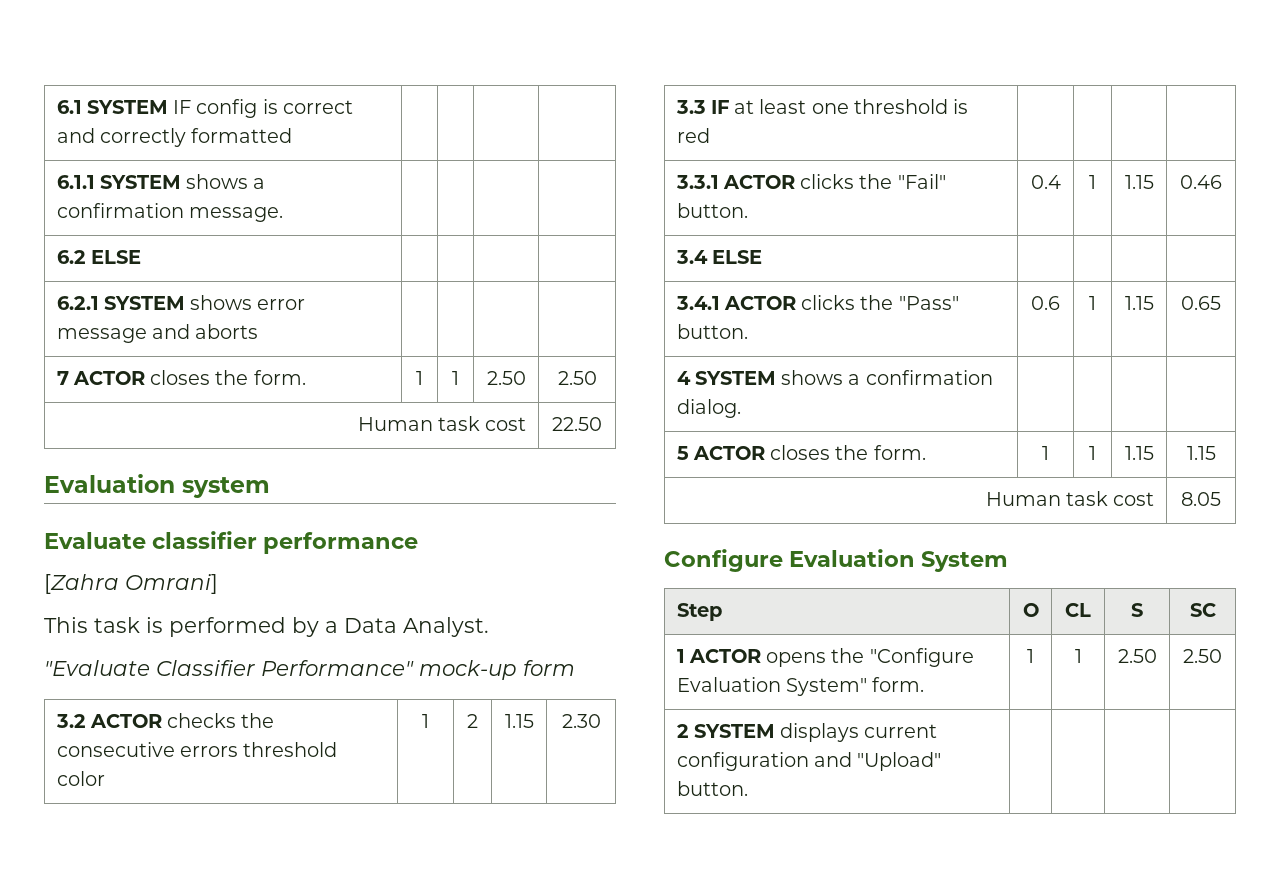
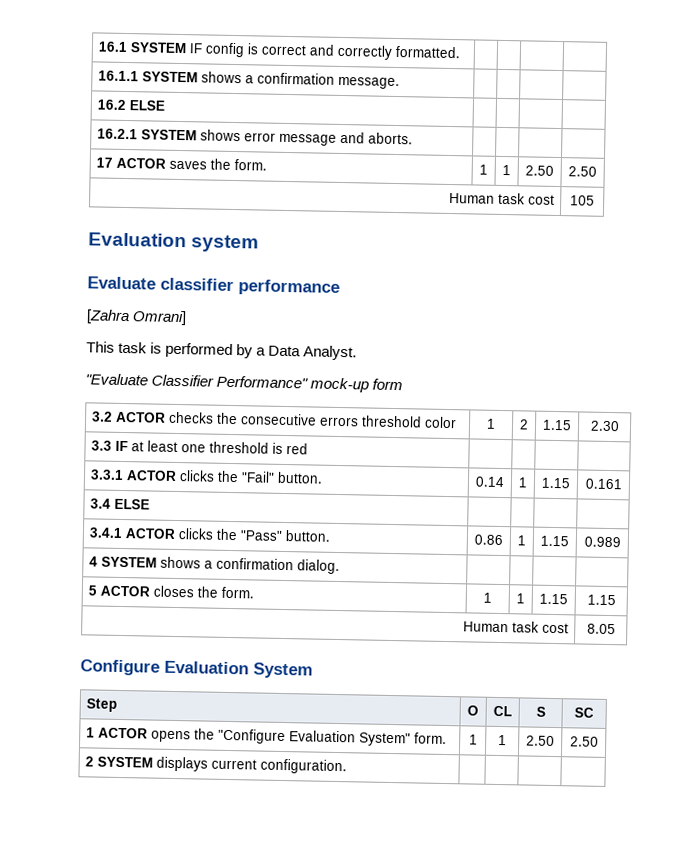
[56,100,82,114] 6.1 -> [98,41,129,53] 16.1
[191,128,293,143] [56,175,95,189] formatted | | | | // 6.1.1 -> [395,45,462,59] [98,70,140,82] formatted. | | | | // 16.1.1
[56,250,141,264] [56,296,99,310] 6.2 ELSE | | | | // 6.2.1 -> [97,99,166,111] [97,128,139,140] 16.2 ELSE | | | | // 16.2.1
[195,324,259,339] [56,370,211,385] aborts | | | | // 7 ACTOR closes -> [368,132,414,145] [96,157,208,170] aborts. | | | | // 17 ACTOR saves
[552,417,602,431] 22.50 -> [570,195,595,206] 105
[1030,175,1061,189] [1089,175,1096,189] [1124,175,1154,189] [1180,175,1222,189] 0.4 | 1 | 1.15 | 0.46 -> [475,476,505,488] [518,477,528,488] [541,477,571,489] [584,478,623,490] 0.14 | 1 | 1.15 | 0.161
[1031,296,1060,310] [1089,296,1096,310] [1124,296,1154,310] [1181,296,1221,310] 0.6 | 1 | 1.15 | 0.65 -> [474,534,503,546] [517,535,526,546] [540,535,569,547] [583,536,621,548] 0.86 | 1 | 1.15 | 0.989
[676,752,942,771] [676,781,748,796] configuration and "Upload" button. -> [260,758,348,775] configuration.

